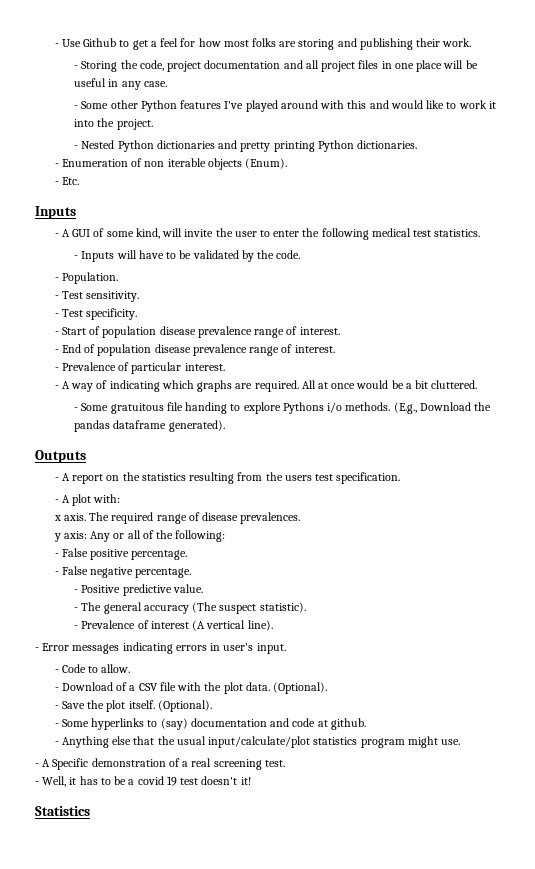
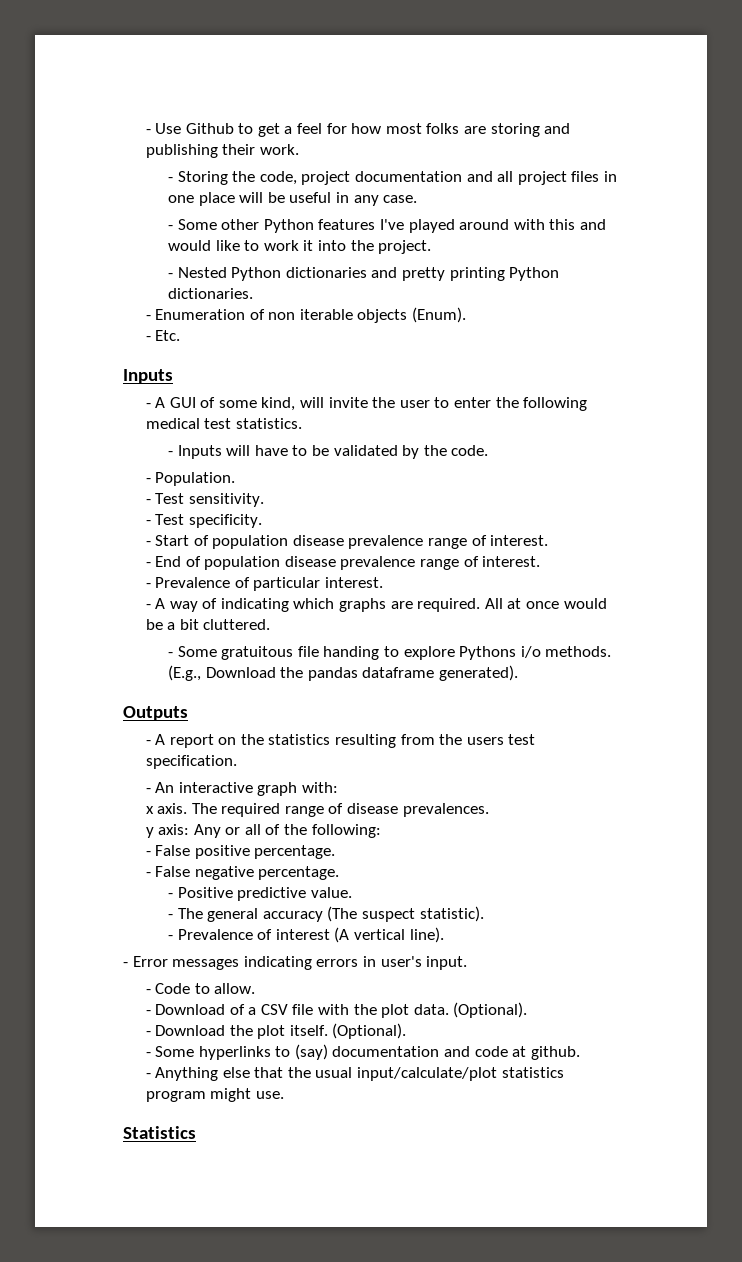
[61,494,92,506] A plot -> [155,782,298,796] An interactive graph
[61,701,85,709] Save -> [155,1025,226,1036] Download
[35,758,285,770] [35,776,251,787] // - A Specific demonstration of a real screening test. // - Well, it has to be a covid 19 test doesn't it! -> (284, 1095) none

